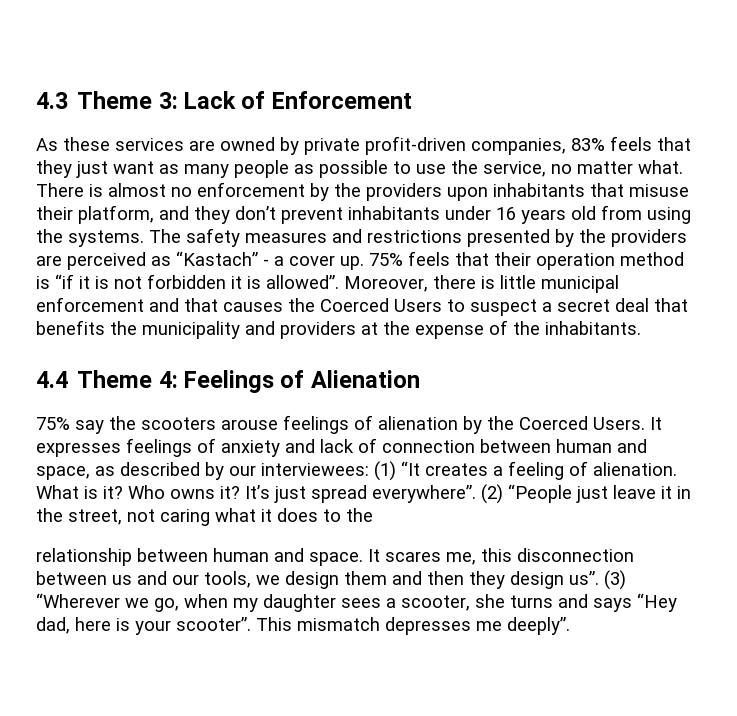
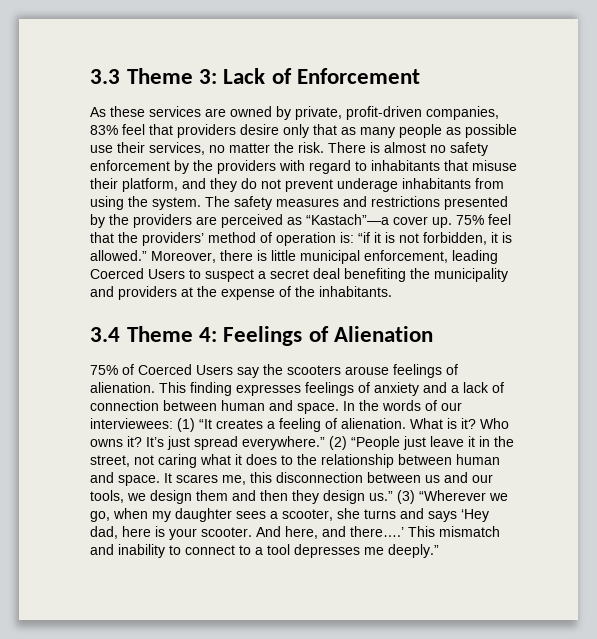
[36,92,68,109] 4.3 -> [90,69,120,84] 3.3
[304,138,360,155] private -> [295,106,342,120] private,
[610,136,691,151] [36,160,154,178] feels that they just want -> [122,124,337,138] feel that providers desire only that
[393,160,683,177] to use the service, no matter what. -> [90,142,324,155] use their services, no matter the risk.
(192, 192) none -> [450,142,488,156] safety
[447,187,488,201] upon -> [279,160,367,174] with regard to
[235,206,596,224] don’t prevent inhabitants under 16 years old -> [241,178,471,192] do not prevent underage inhabitants
[68,230,144,247] systems. -> [152,197,201,210] system.
[176,251,684,270] [36,276,50,289] “Kastach” - a cover up. 75% feels that their operation method is -> [306,214,511,228] [90,232,354,246] “Kastach”—a cover up. 75% feel that the providers’ method of operation is:
[147,274,339,289] forbidden it is allowed”. -> [423,232,512,245] [90,250,147,261] forbidden, it is allowed.”
[36,297,315,312] enforcement and that causes the -> [364,250,498,264] enforcement, leading
[654,298,688,312] [36,320,105,335] that benefits -> [344,268,406,282] benefiting
[36,371,68,388] 4.4 -> [90,327,120,342] 3.4
(70, 423) none -> [122,364,233,375] of Coerced Users
[378,416,662,434] alienation by the Coerced Users. It -> [90,382,232,396] alienation. This finding
(315, 446) none -> [451,385,459,393] a
[36,462,224,480] space, as described by -> [297,400,437,414] space. In the words of
[372,485,476,503] everywhere”. -> [242,436,325,450] everywhere.”
(373, 515) // -> (317, 459) none
[569,571,599,585] us”. -> [369,491,393,501] us.”
[637,593,677,612] “Hey -> [461,509,489,522] ‘Hey
[176,617,380,631] scooter”. This mismatch -> [201,526,500,539] [90,544,290,558] scooter. And here, and there….’ This mismatch and inability to connect to a tool
[507,617,570,635] deeply”. -> [388,544,439,558] deeply.”

